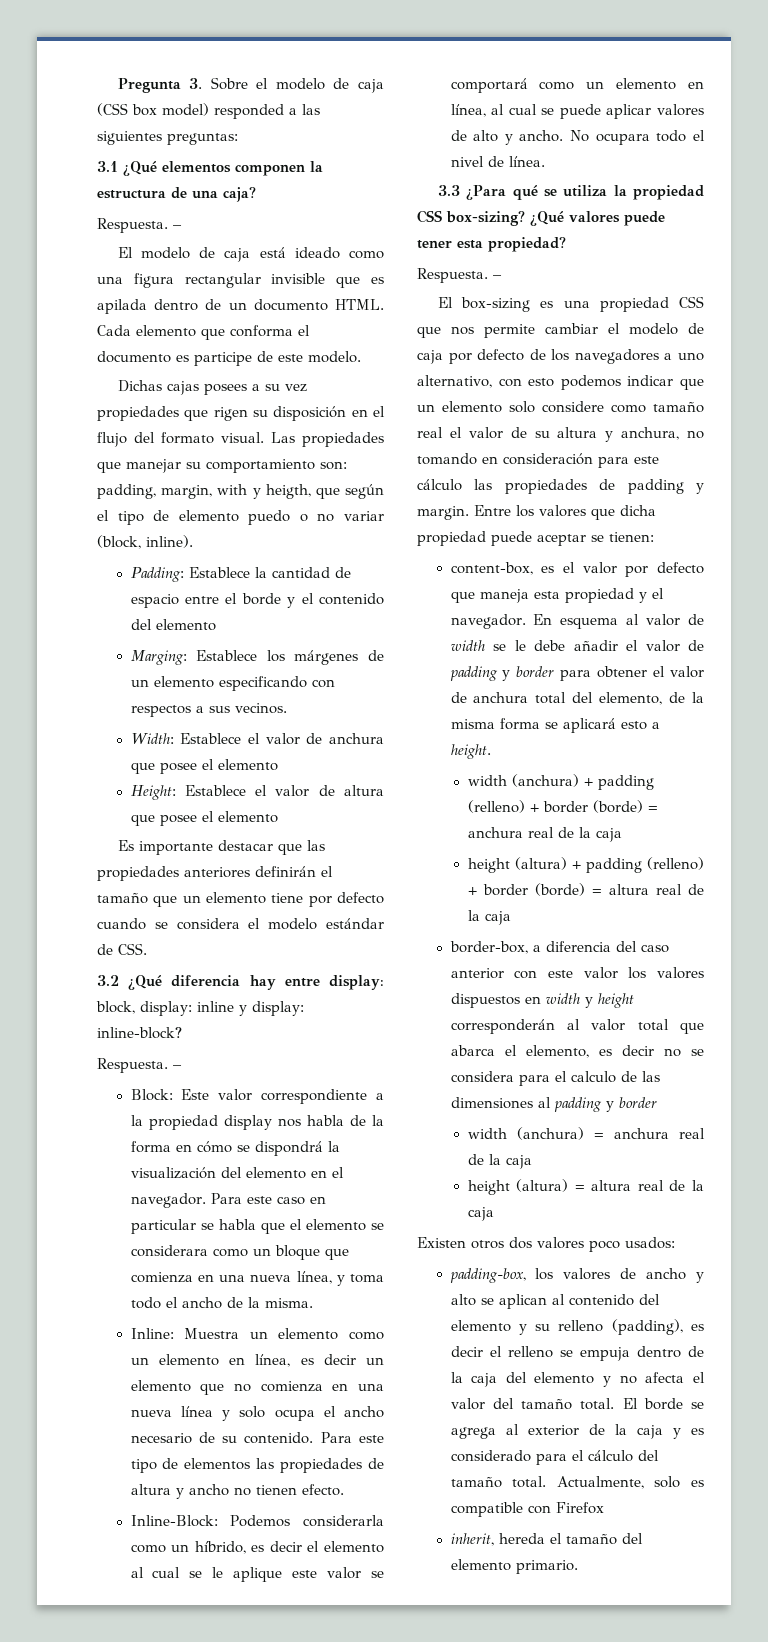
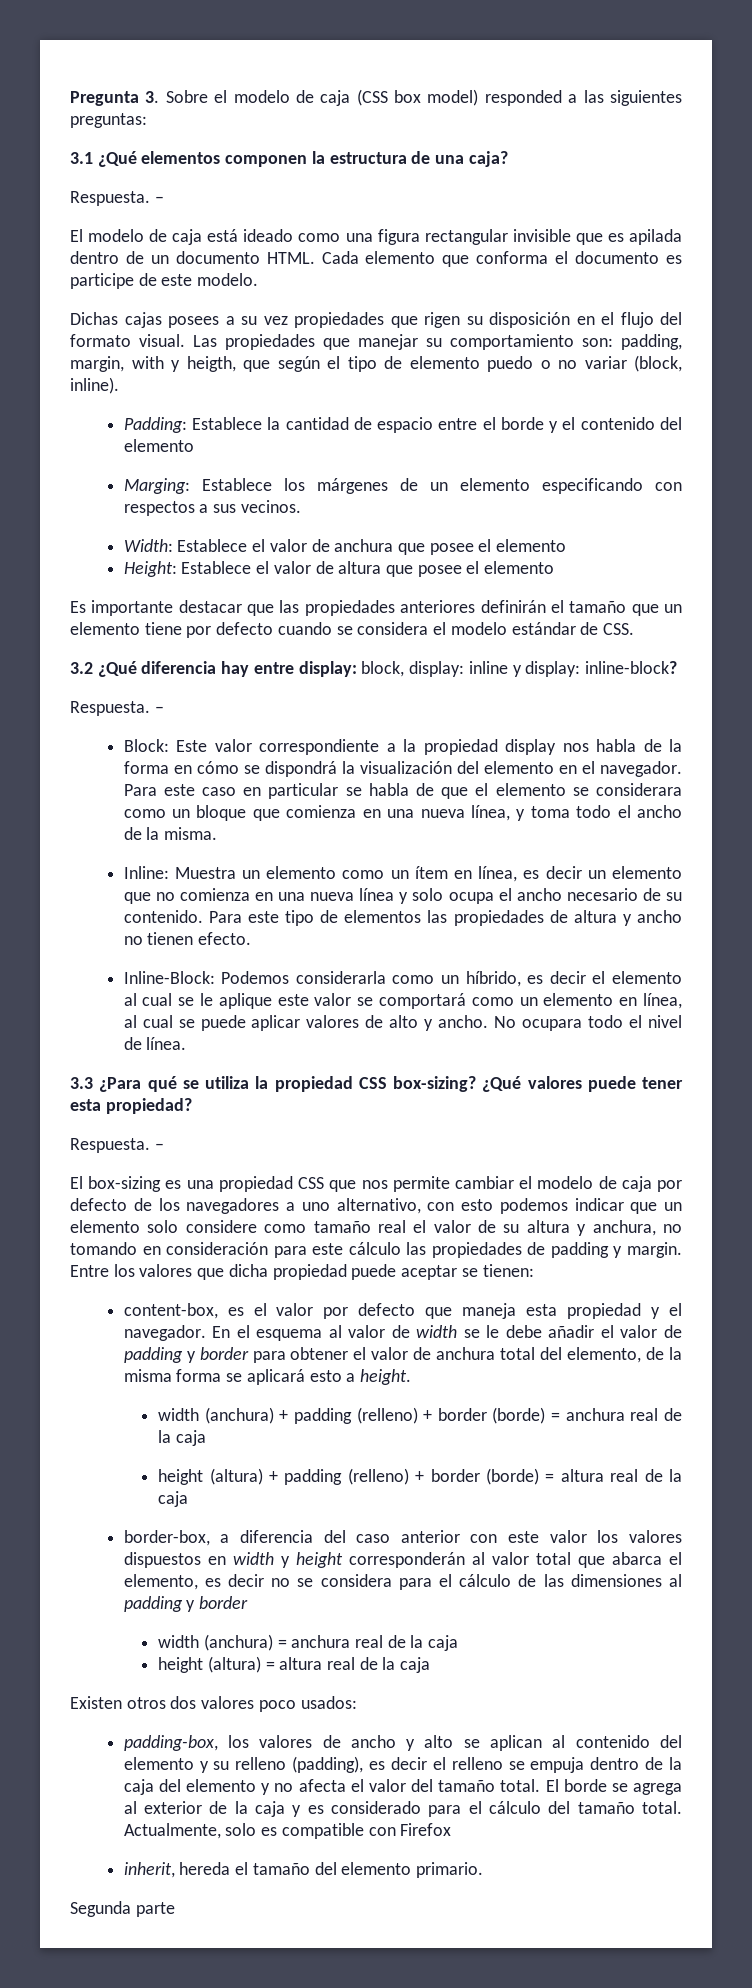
(256, 1224) none -> [416,783,435,796] de
[158,1354,219,1366] elemento -> [414,866,448,879] ítem
(553, 619) none -> [236,1325,250,1338] el
[570,1071,616,1083] calculo -> [459,1574,512,1587] cálculo
(578, 1567) none -> [70,1901,175,1917] // Segunda parte

